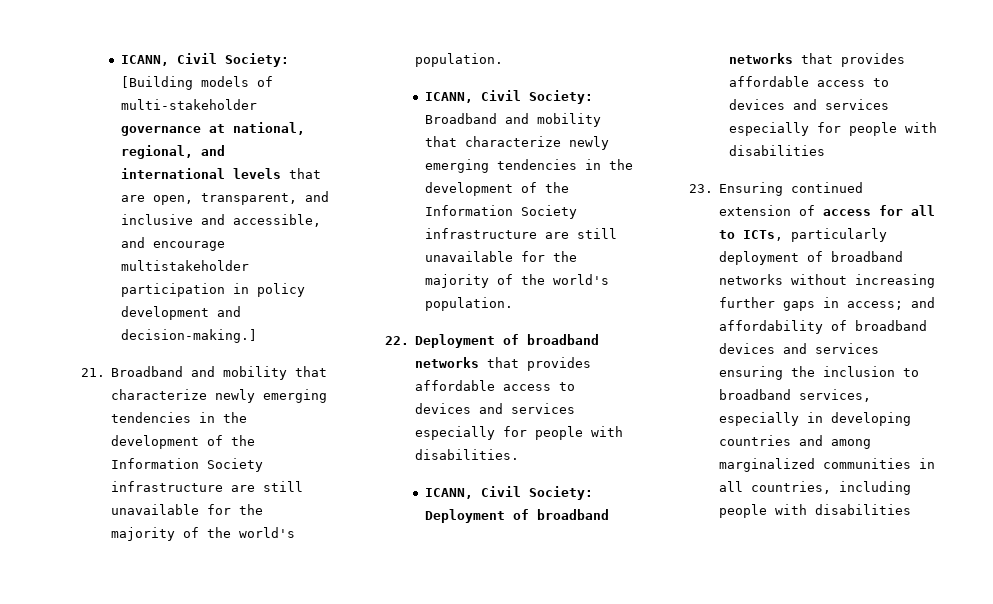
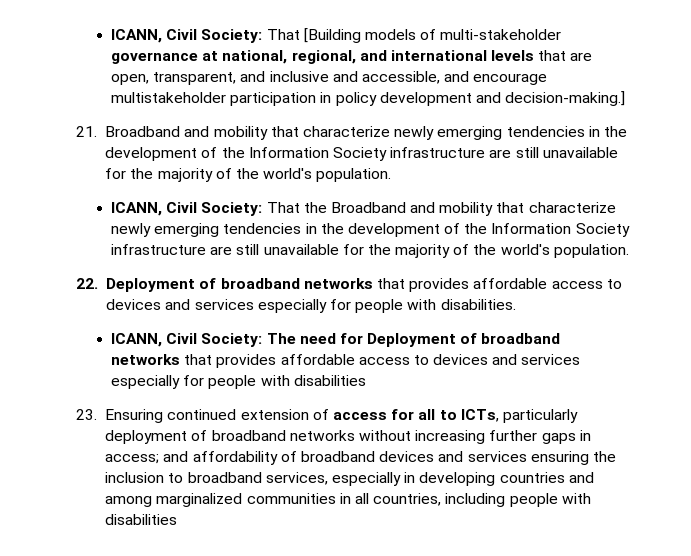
[120,53,289,67] ICANN, Civil Society: -> [110,29,300,43] ICANN, Civil Society: That
(593, 97) none -> [266,202,327,213] That the
(593, 493) none -> [266,333,363,344] The need for

